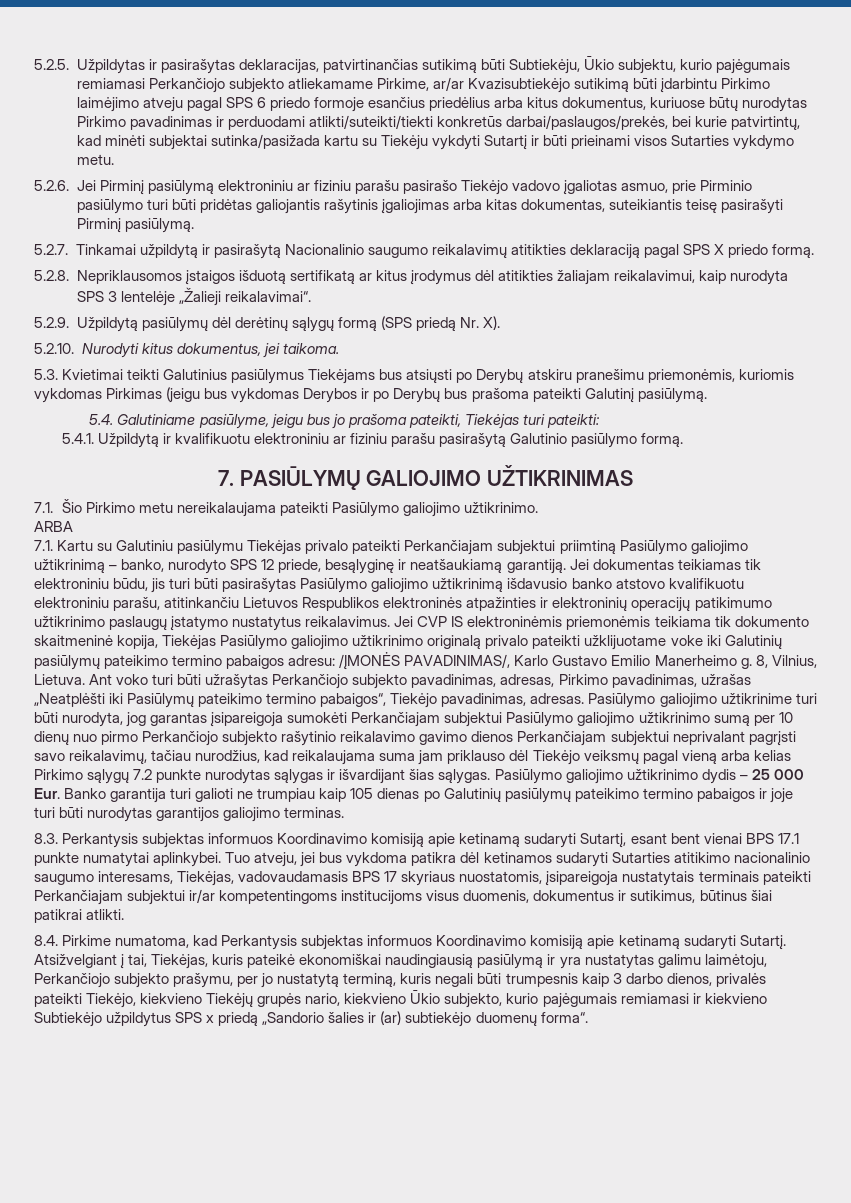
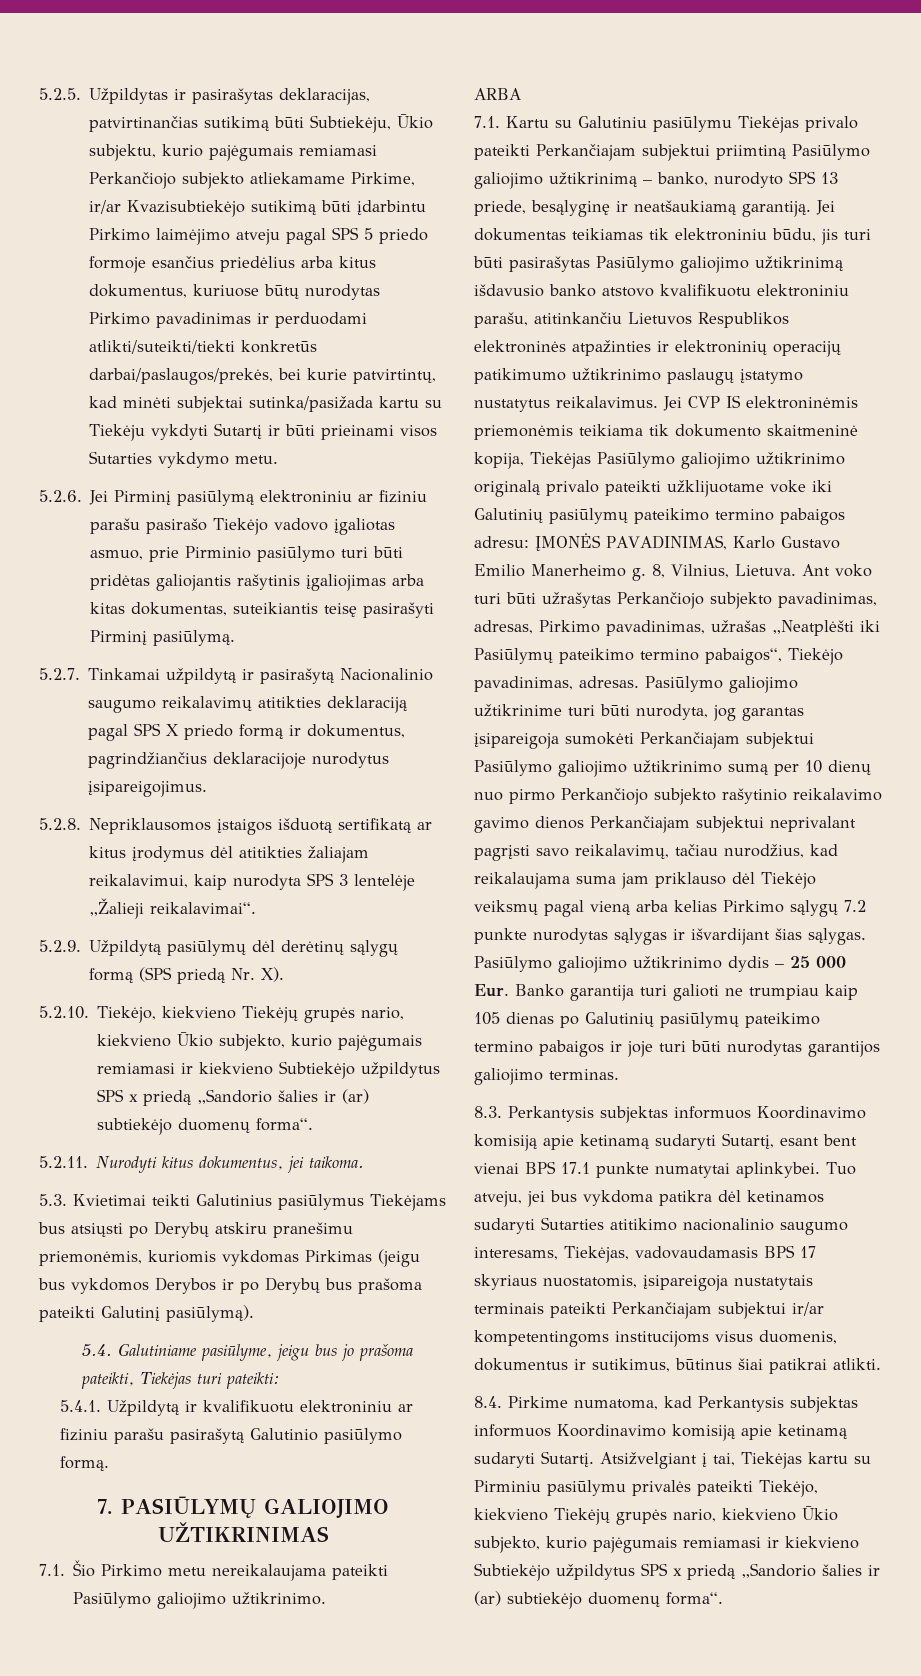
[432,77,464,91] ar/ar -> [89,200,122,214] ir/ar
[256,97,266,108] 6 -> [364,228,374,240] 5
[772,244,815,258] formą. -> [239,724,406,739] [88,752,390,769] [88,781,208,797] formą ir dokumentus, pagrindžiančius deklaracijoje nurodytus įsipareigojimus.
(74, 348) none -> [97,1006,405,1023] [97,1032,423,1051] [97,1061,441,1079] [97,1089,370,1106] [97,1118,314,1135] [39,1156,88,1168] Tiekėjo, kiekvieno Tiekėjų grupės nario, kiekvieno Ūkio subjekto, kurio pajėgumais remiamasi ir kiekvieno Subtiekėjo užpildytus SPS x priedą „Sandorio šalies ir (ar) subtiekėjo duomenų forma“. // 5.2.11.
[231,388,300,403] vykdomas -> [71,1278,149,1294] vykdomos
[637,388,707,403] pasiūlymą. -> [166,1305,254,1322] pasiūlymą).
[261,559,275,570] 12 -> [821,172,838,184] 13
[339,652,511,670] /ĮMONĖS PAVADINIMAS/, -> [535,533,727,551] ĮMONĖS PAVADINIMAS,
[151,954,767,969] [34,973,712,988] Tiekėjas, kuris pateikė ekonomiškai naudingiausią pasiūlymą ir yra nustatytas galimu laimėtoju, Perkančiojo subjekto prašymu, per jo nustatytą terminą, kuris negali būti trumpesnis kaip 3 darbo dienos, -> [741,1452,871,1469] [474,1480,626,1496] Tiekėjas kartu su Pirminiu pasiūlymu

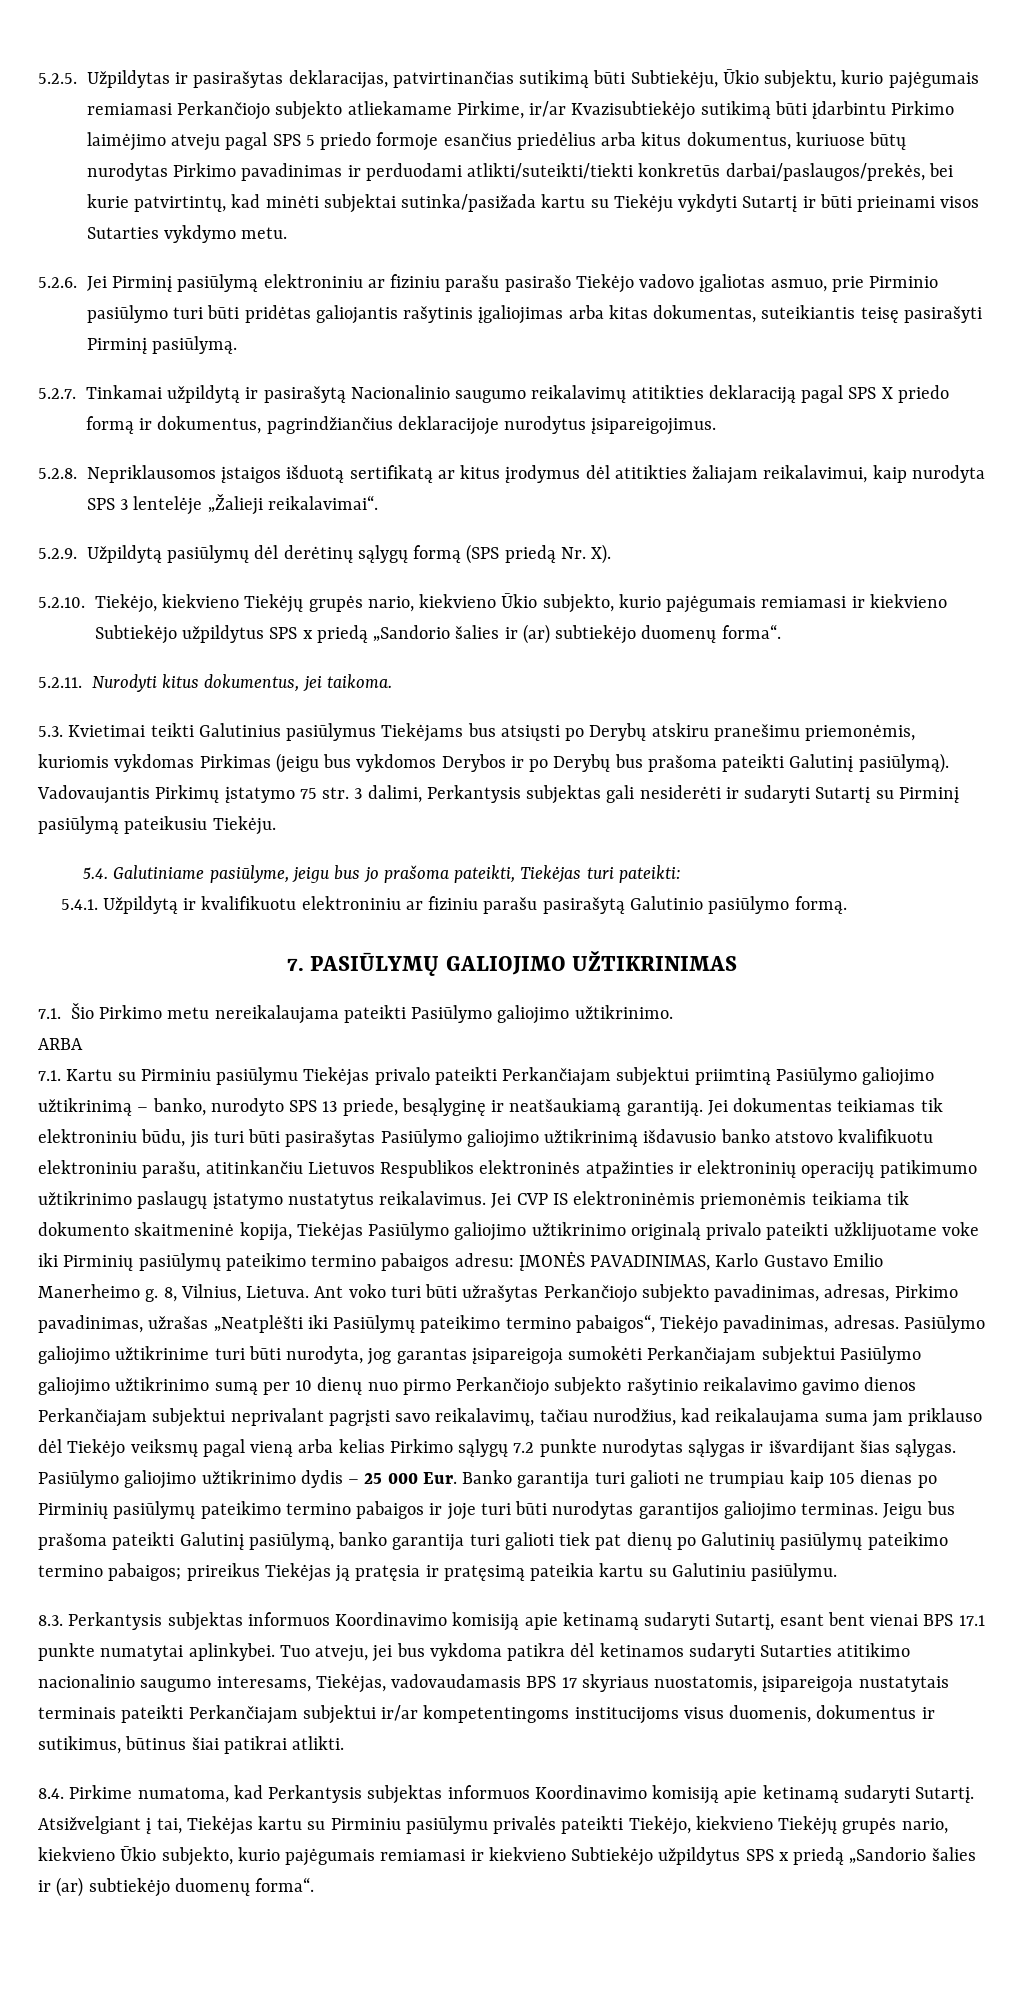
(254, 1313) none -> [37,785,959,804] [38,816,276,835] Vadovaujantis Pirkimų įstatymo 75 str. 3 dalimi, Perkantysis subjektas gali nesiderėti ir sudaryti Sutartį su Pirminį pasiūlymą pateikusiu Tiekėju.
[578,116,647,128] Galutiniu -> [140,1069,211,1081] Pirminiu
[474,508,543,523] Galutinių -> [63,1255,134,1271] Pirminių
[585,1012,654,1027] Galutinių -> [38,1503,108,1519] Pirminių
(619, 1074) none -> [883,1501,955,1519] [38,1532,948,1551] [38,1563,838,1582] Jeigu bus prašoma pateikti Galutinį pasiūlymą, banko garantija turi galioti tiek pat dienų po Galutinių pasiūlymų pateikimo termino pabaigos; prireikus Tiekėjas ją pratęsia ir pratęsimą pateikia kartu su Galutiniu pasiūlymu.

